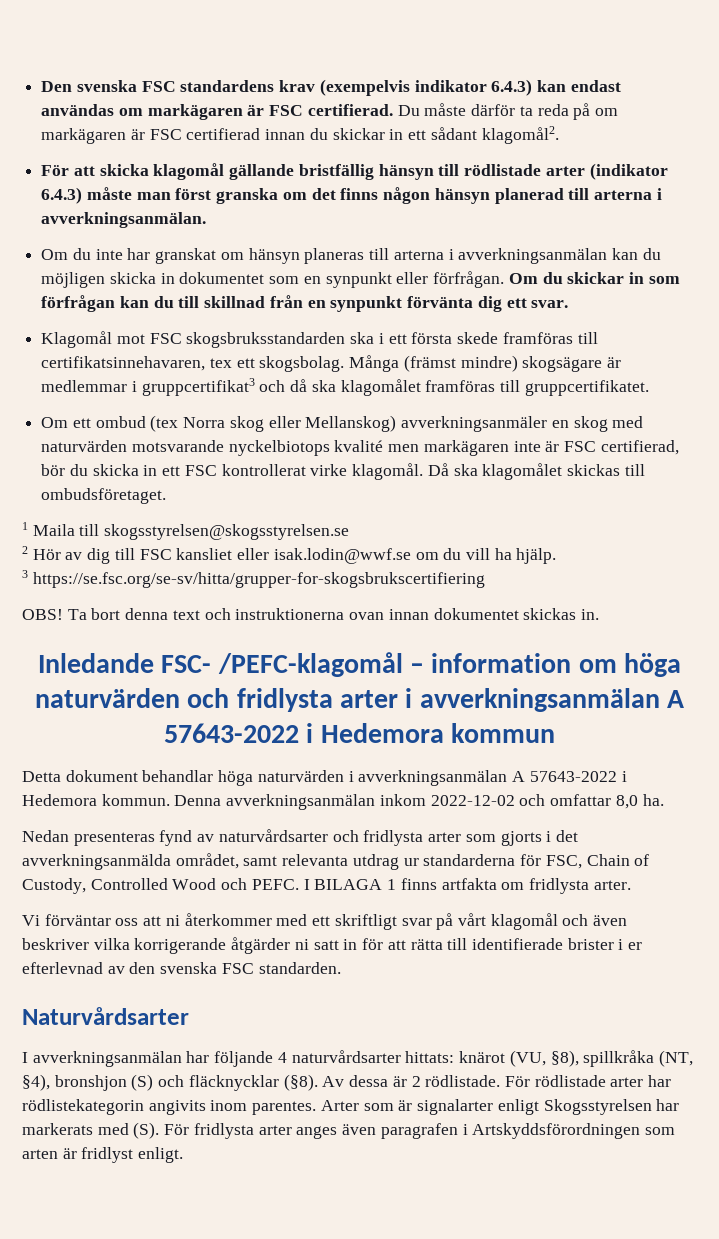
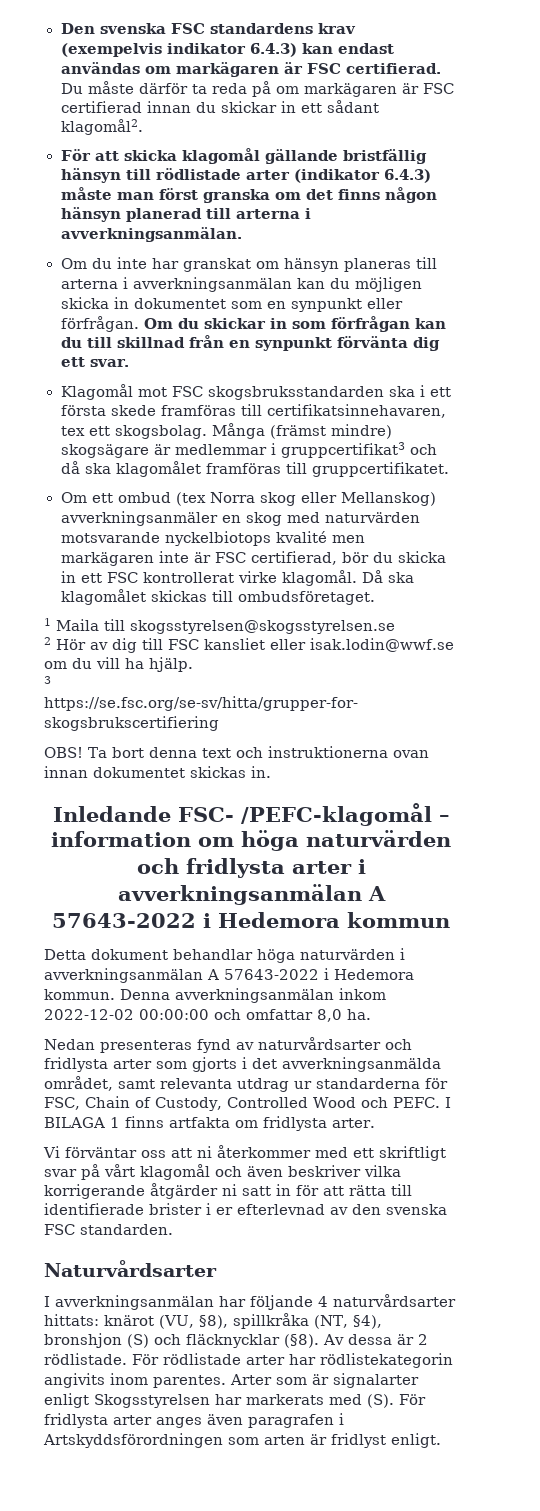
(515, 800) none -> [139,1009,209,1020] 00:00:00

